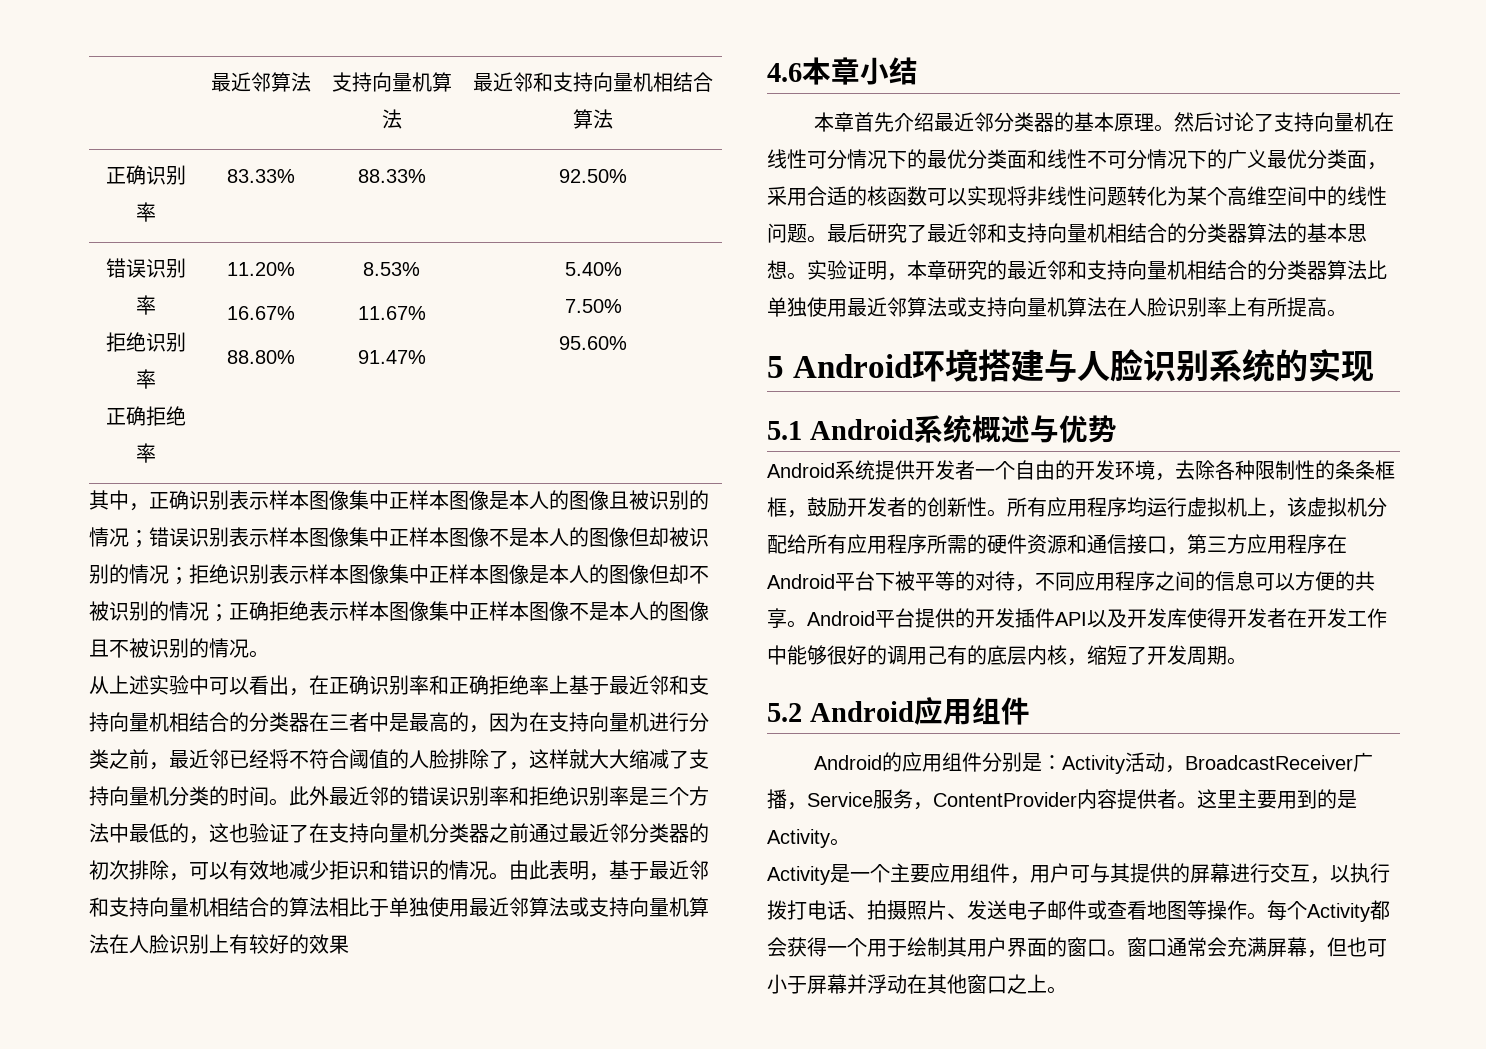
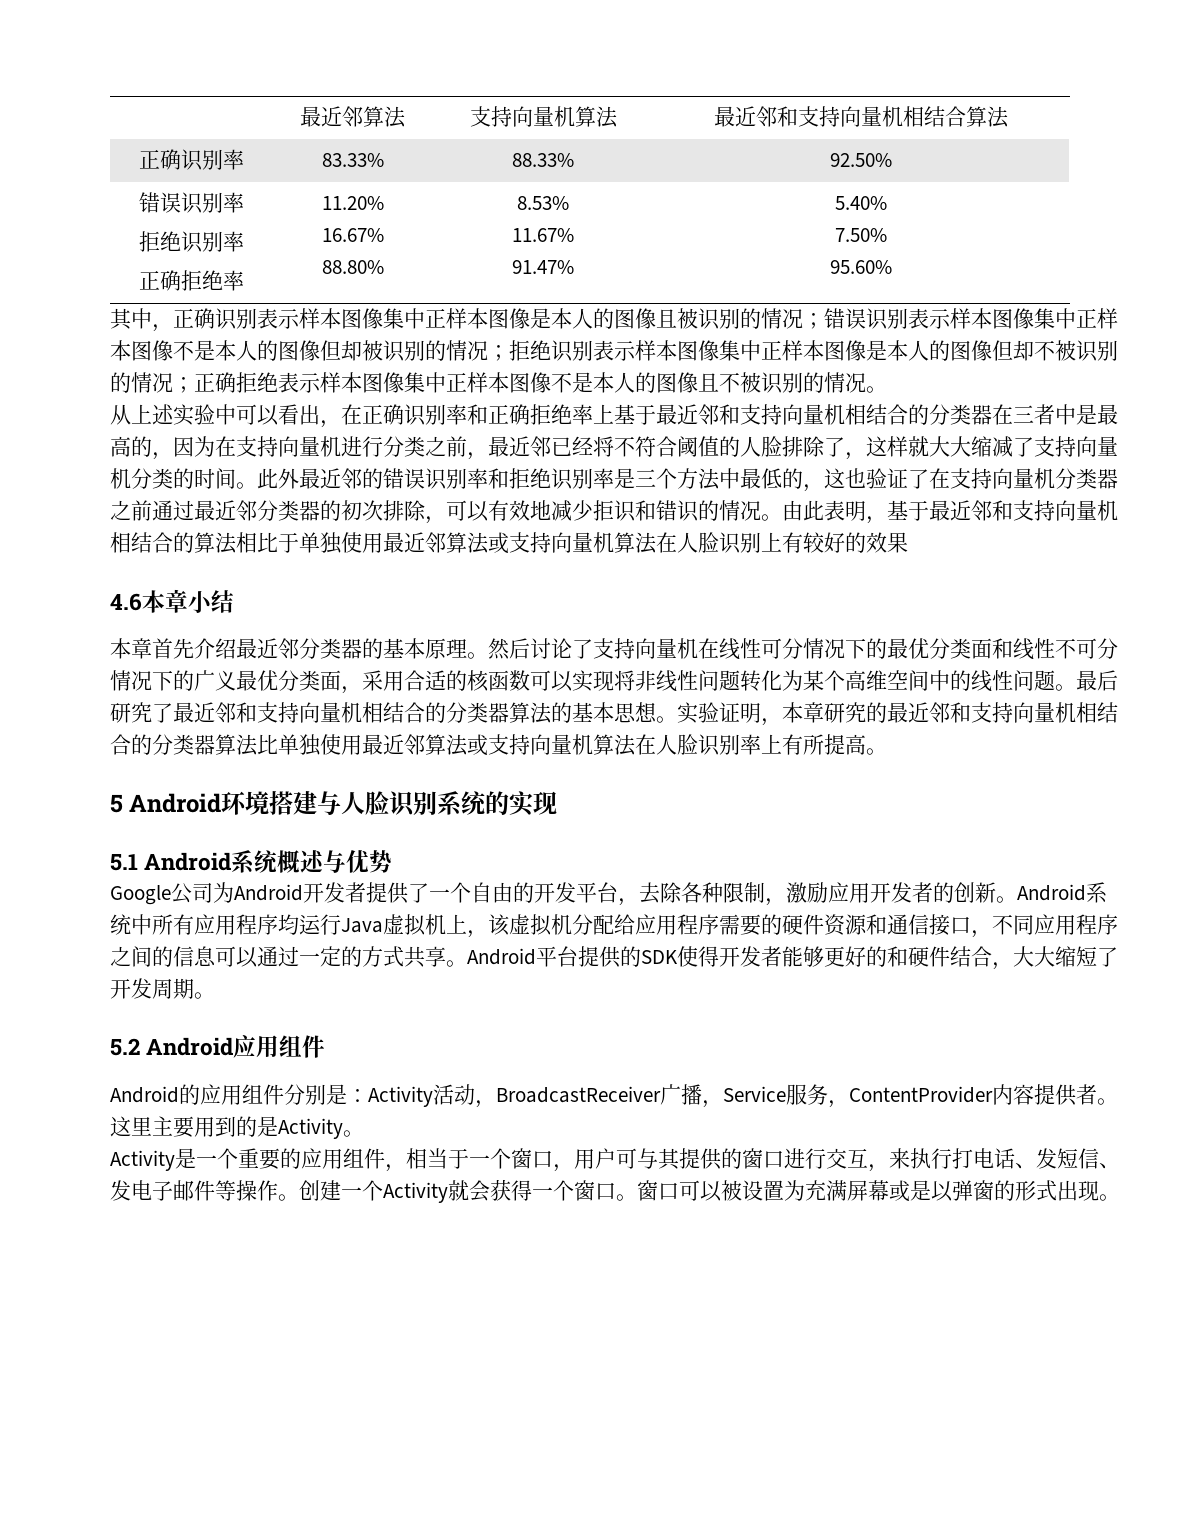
[767,460,975,480] Android系统提供开发者 -> [110,882,429,905] Google公司为Android开发者提供了
[1115,460,1155,480] 环境 -> [576,882,618,903] 平台
[1295,460,1395,480] [767,497,1007,518] 性的条条框框，鼓励开发者的创新性。 -> [765,882,1107,906] [110,914,152,935] ，激励应用开发者的创新。Android系统中
(1187, 507) none -> [341,918,383,933] Java
[807,534,967,554] 所有应用程序所需 -> [635,914,761,936] 应用程序需要
[1187,534,1347,554] [767,571,1035,592] 第三方应用程序在Android平台下被平等的对待， -> (992, 934) none
[1295,571,1355,591] 方便的 -> [257,946,404,967] 通过一定的方式
[975,608,1387,628] [767,645,1087,666] 开发插件API以及开发库使得开发者在开发工作中能够很好的调用己有的底层内核， -> [641,946,1055,970] SDK使得开发者能够更好的和硬件结合，大大
[890,863,930,883] 主要 -> [238,1148,301,1170] 重要的
(1030, 880) none -> [406,1148,574,1172] 相当于一个窗口，
[1190,863,1230,883] 屏幕 -> [742,1148,784,1169] 窗口
[1330,863,1390,883] [767,900,1390,922] [767,937,1387,958] [767,974,1047,994] 以执行拨打电话、拍摄照片、发送电子邮件或查看地图等操作。每个Activity都会获得一个用于绘制其用户界面的窗口。窗口通常会充满屏幕，但也可小于屏幕并浮动在其他窗口之上 -> [889,1148,1120,1169] [110,1179,1099,1203] 来执行打电话、发短信、发电子邮件等操作。创建一个Activity就会获得一个窗口。窗口可以被设置为充满屏幕或是以弹窗的形式出现

